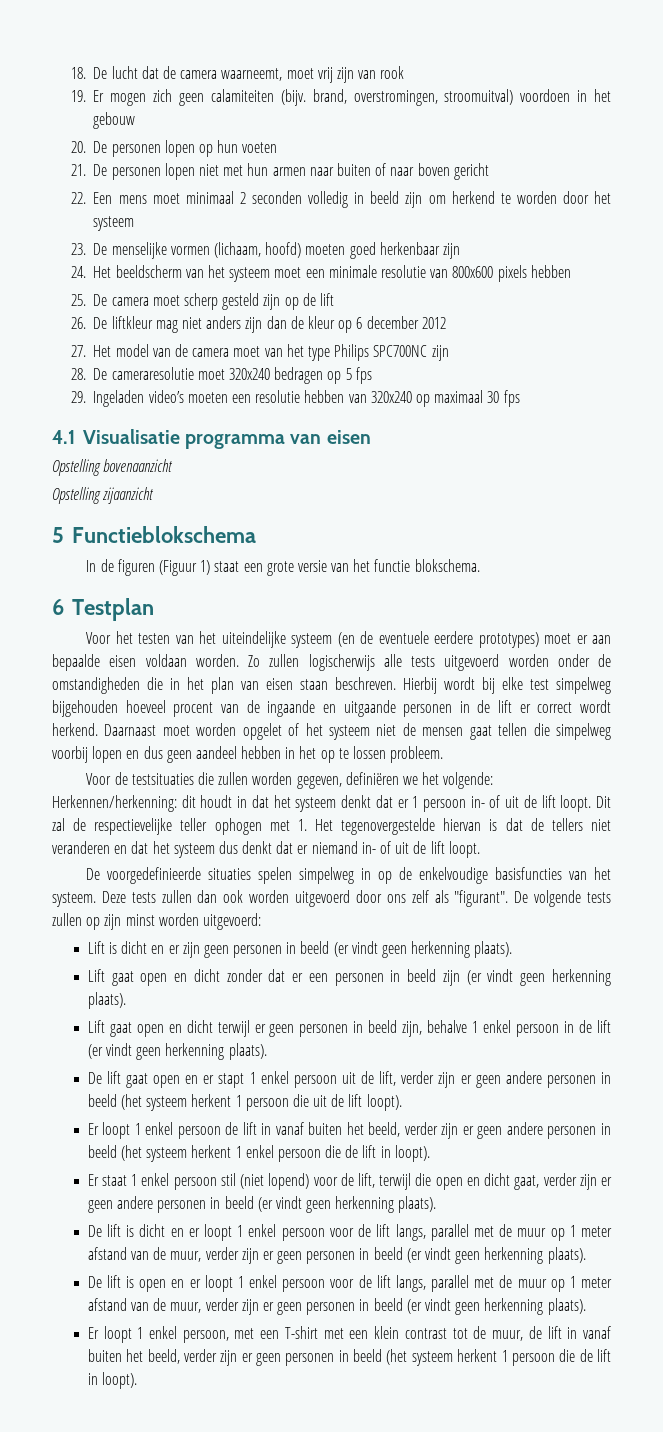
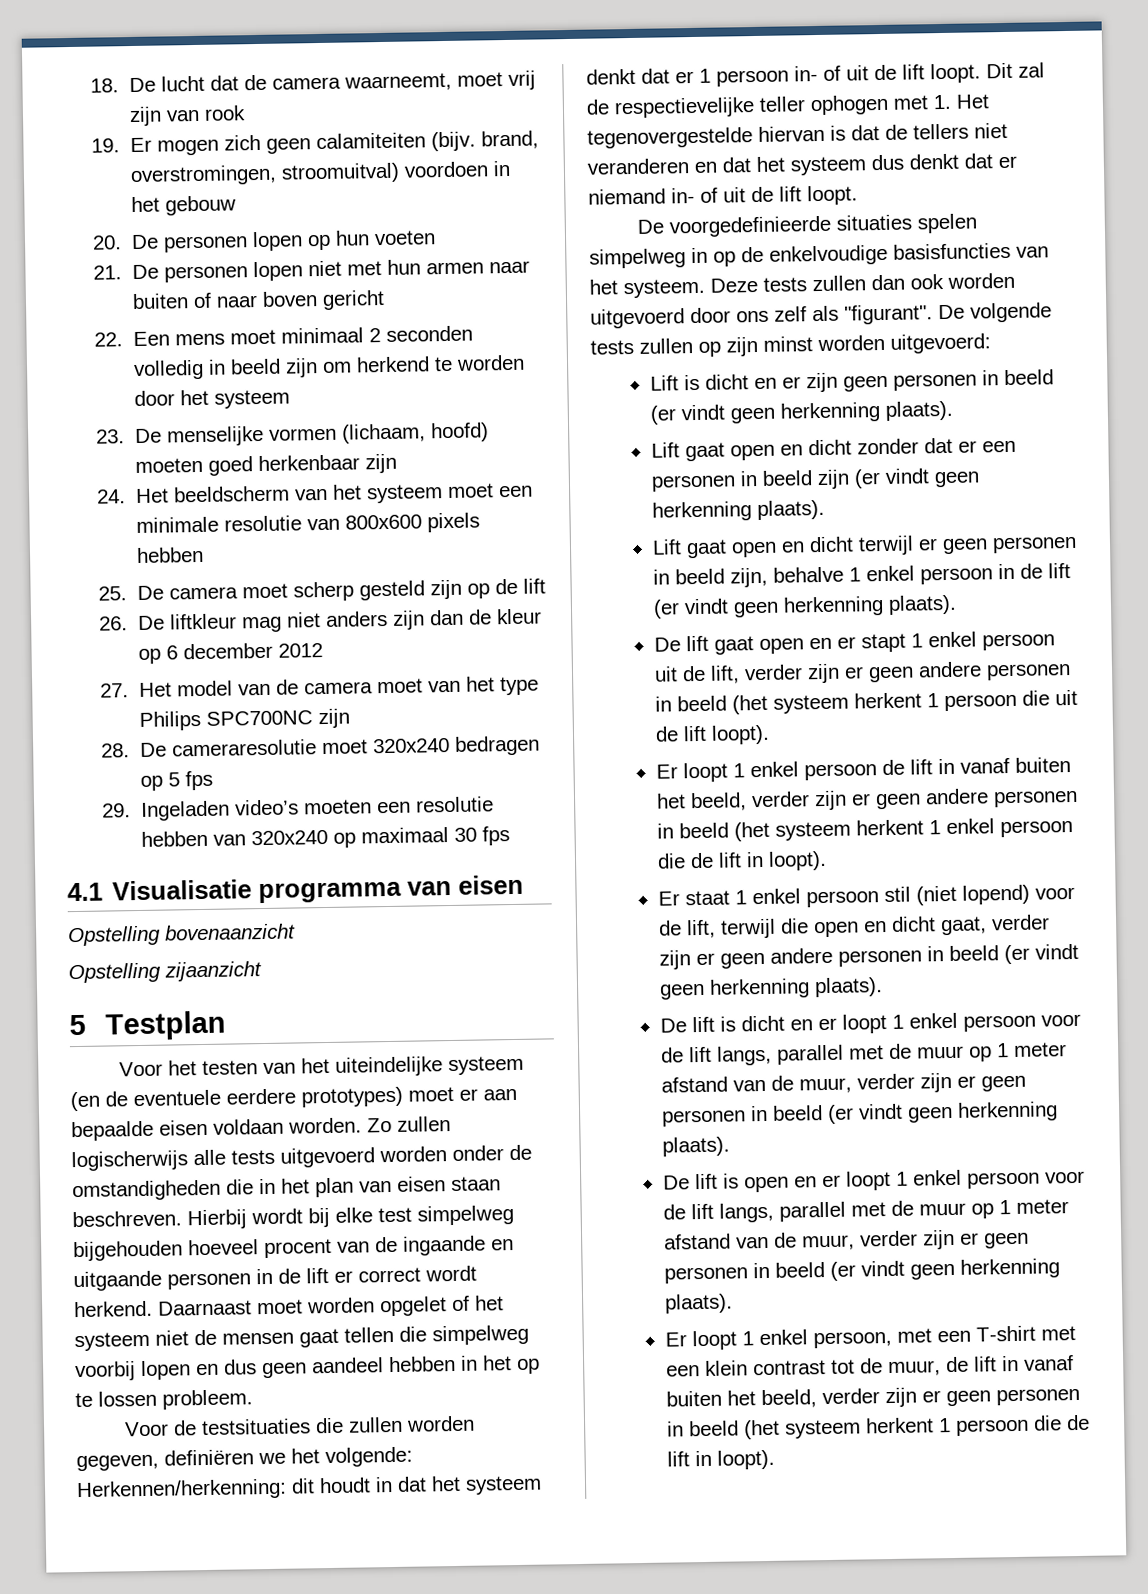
[71,526,256,543] [86,559,480,576] [52,599,64,615] Functieblokschema // In de figuren (Figuur 1) staat een grote versie van het functie blokschema. // 6 -> (86, 1025) none

